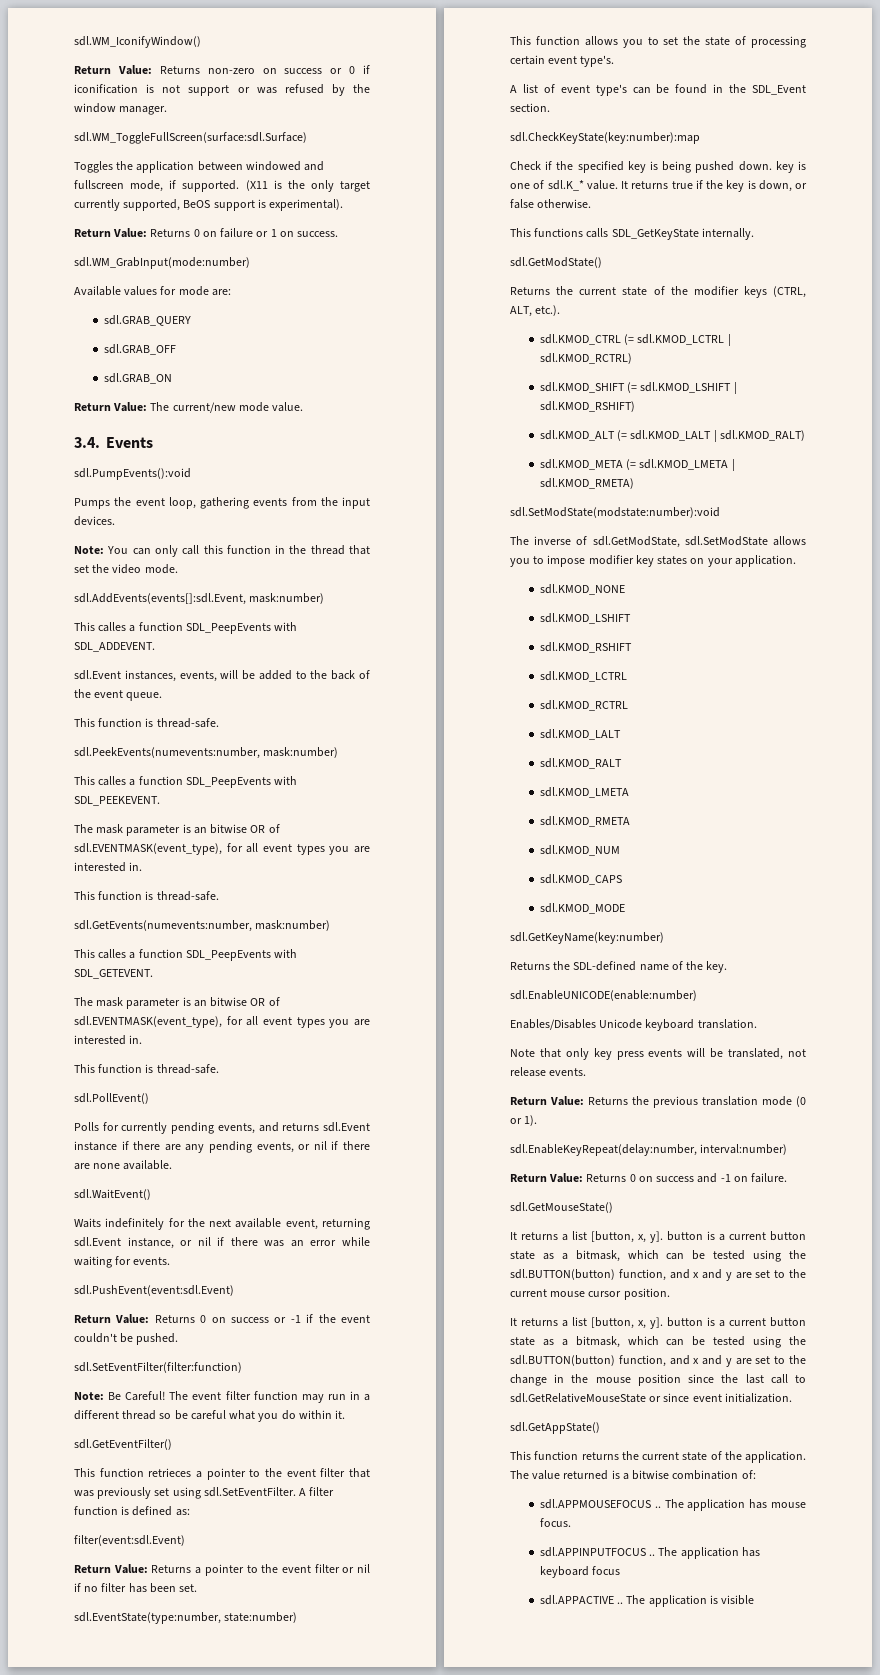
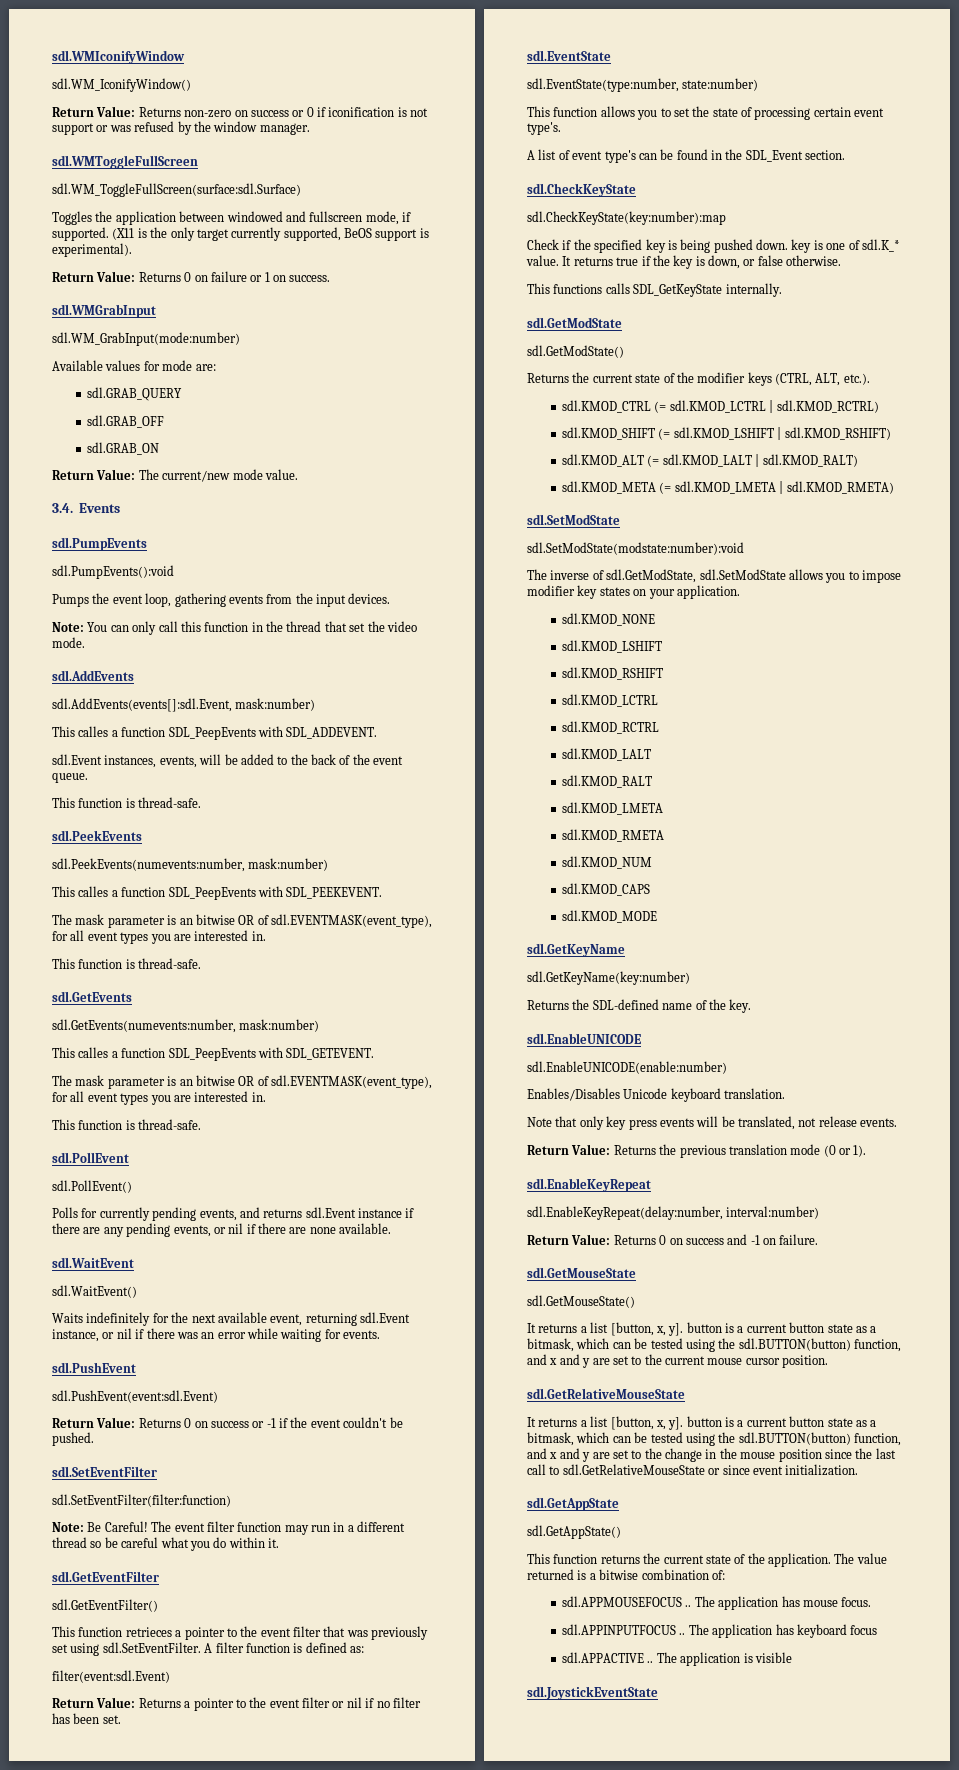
(74, 42) none -> [52,50,185,64] sdl.WMIconifyWindow //
(168, 110) none -> [52,155,198,169] // sdl.WMToggleFullScreen
(339, 234) none -> [52,304,156,318] // sdl.WMGrabInput
(153, 442) none -> [52,537,147,551] // sdl.PumpEvents
(178, 569) none -> [52,670,134,681] // sdl.AddEvents
(219, 723) none -> [52,830,142,841] // sdl.PeekEvents
(219, 896) none -> [52,991,132,1002] // sdl.GetEvents
(219, 1069) none -> [52,1152,129,1163] // sdl.PollEvent
(173, 1165) none -> [52,1257,134,1268] // sdl.WaitEvent
(171, 1261) none -> [52,1362,136,1373] // sdl.PushEvent
(179, 1339) none -> [52,1466,157,1477] // sdl.SetEventFilter
(346, 1414) none -> [52,1571,159,1582] // sdl.GetEventFilter
(198, 1588) none -> [527,50,611,61] // sdl.EventState
(550, 107) none -> [527,183,636,197] // sdl.CheckKeyState
(754, 234) none -> [527,317,622,328] // sdl.GetModState
(634, 483) none -> [527,514,620,525] // sdl.SetModState
(625, 908) none -> [527,943,625,957] // sdl.GetKeyName
(728, 967) none -> [527,1033,641,1044] // sdl.EnableUNICODE
(538, 1120) none -> [527,1178,651,1192] // sdl.EnableKeyRepeat
(788, 1178) none -> [527,1267,636,1278] // sdl.GetMouseState
(670, 1294) none -> [527,1388,685,1399] // sdl.GetRelativeMouseState
(792, 1398) none -> [527,1497,619,1511] // sdl.GetAppState
(755, 1600) none -> [527,1686,658,1700] // sdl.JoystickEventState

